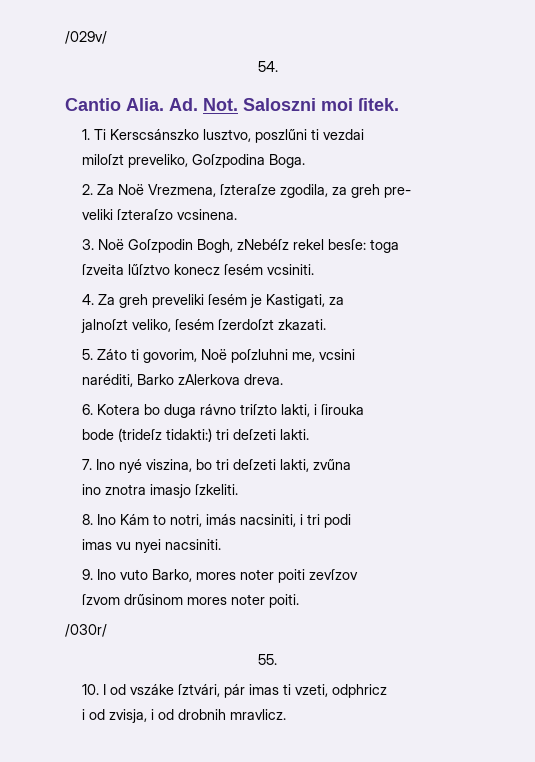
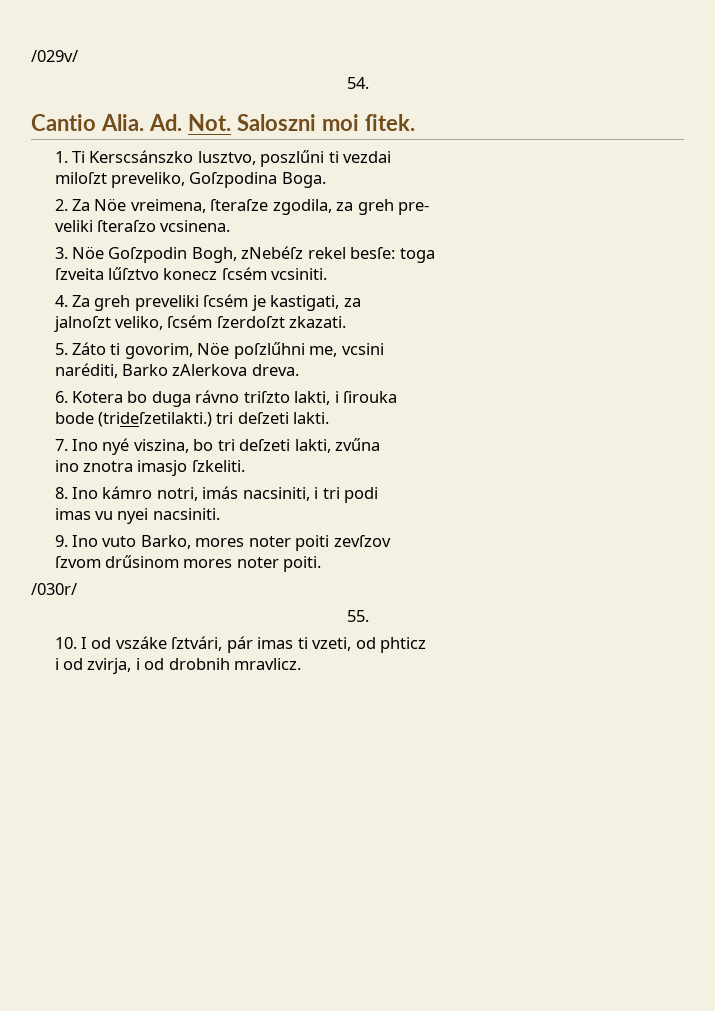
[118,184,277,197] Noë Vrezmena, ſzteraſze -> [94,198,269,213] Nöe vreimena, ſteraſze
[117,209,174,220] ſzteraſzo -> [97,220,157,232] ſteraſzo
[98,239,125,250] Noë -> [72,246,105,259] Nöe
[224,264,264,275] ſesém -> [221,267,267,280] ſcsém
[208,294,326,308] ſesém je Kastigati, -> [203,294,340,311] ſcsém je kastigati,
[175,319,215,330] ſesém -> [167,315,213,328] ſcsém
[201,349,289,363] Noë poſzluhni -> [197,342,305,359] Nöe poſzlűhni
[118,428,213,442] (trideſz tidakti:) -> [98,412,213,427] (trideſzetilakti.)
[120,514,167,525] Kám to -> [102,486,153,499] kámro
[332,684,388,698] [82,709,148,723] odphricz // i od zvisja, -> [355,637,427,653] [54,658,132,674] od phticz // i od zvirja,

